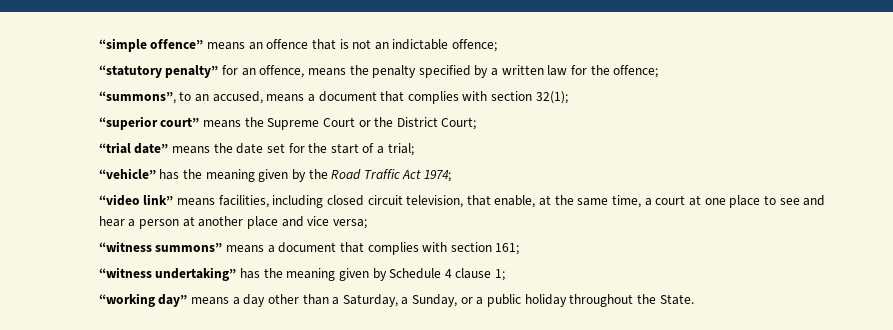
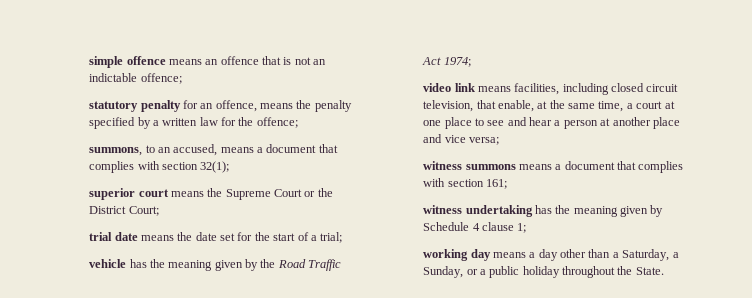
[98,38,204,52] “simple offence” -> [89,56,166,68] simple offence
[98,65,219,78] “statutory penalty” -> [89,100,181,112] statutory penalty
[98,91,176,104] “summons”, -> [89,147,143,156] summons,
[98,116,200,130] “superior court” -> [89,188,169,200] superior court
[98,142,169,154] “trial date” -> [89,232,138,241] trial date
[98,168,156,179] “vehicle” -> [89,259,127,268] vehicle
[98,194,174,206] “video link” -> [423,83,475,92] video link
[98,241,223,252] “witness summons” -> [423,161,516,170] witness summons
[98,267,237,281] “witness undertaking” -> [423,205,533,217] witness undertaking
[98,293,188,307] “working day” -> [423,249,491,261] working day

